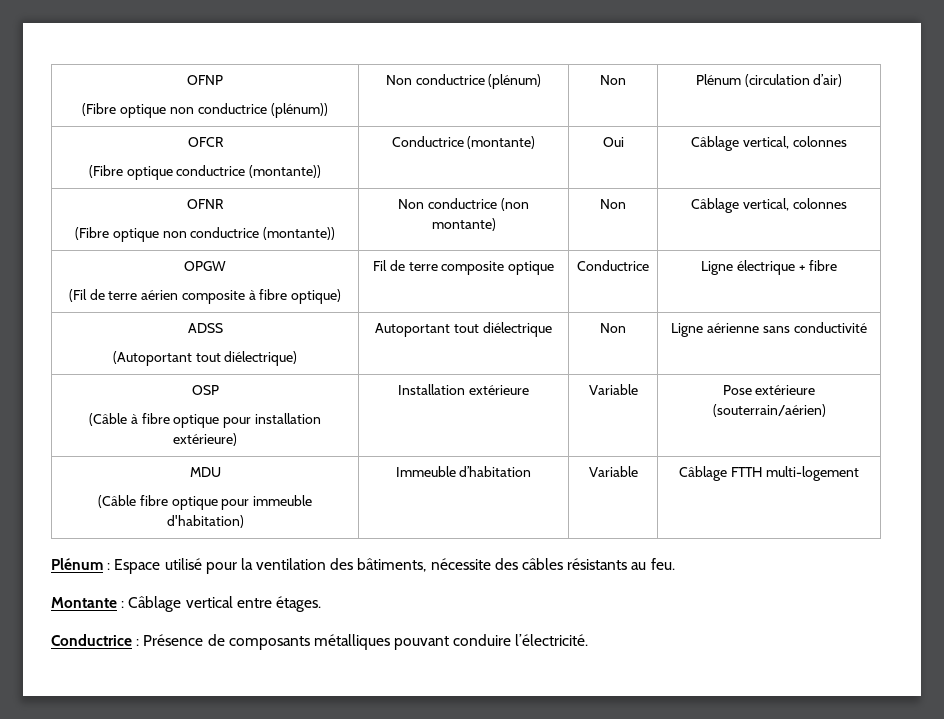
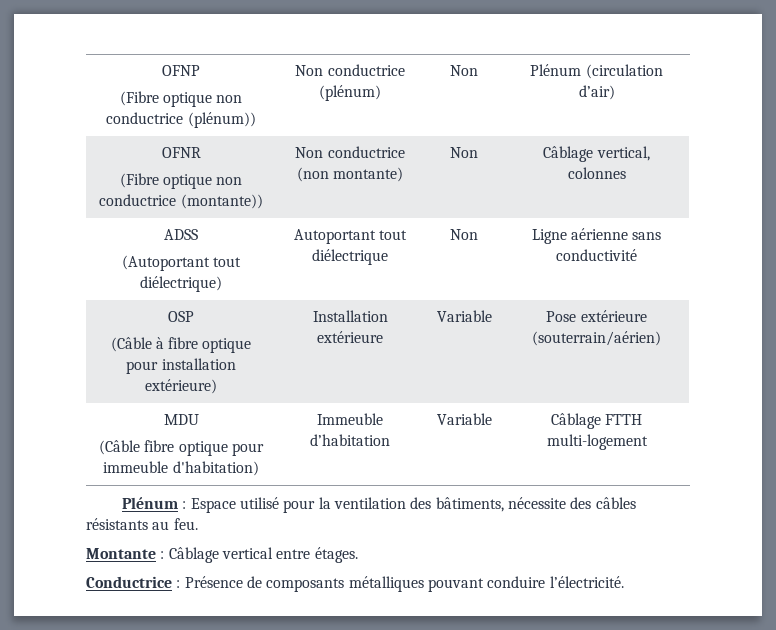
[187,137,224,147] [88,165,322,180] [391,136,536,149] [602,137,624,147] [691,136,847,151] // OFCR // (Fibre optique conductrice (montante)) | Conductrice (montante) | Oui | Câblage vertical, colonnes -> (615, 92) none
[184,261,226,271] [68,289,342,304] [372,260,555,275] [577,260,649,271] [701,260,837,275] // OPGW // (Fil de terre aérien composite à fibre optique) | Fil de terre composite optique | Conductrice | Ligne électrique + fibre -> (626, 173) none

